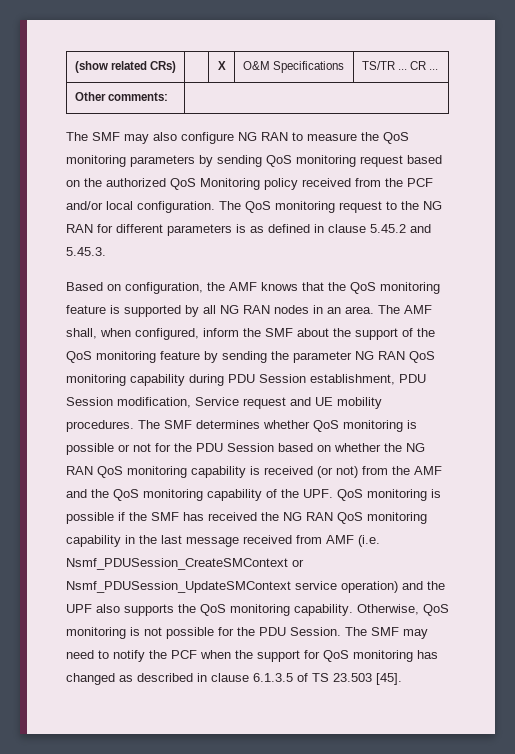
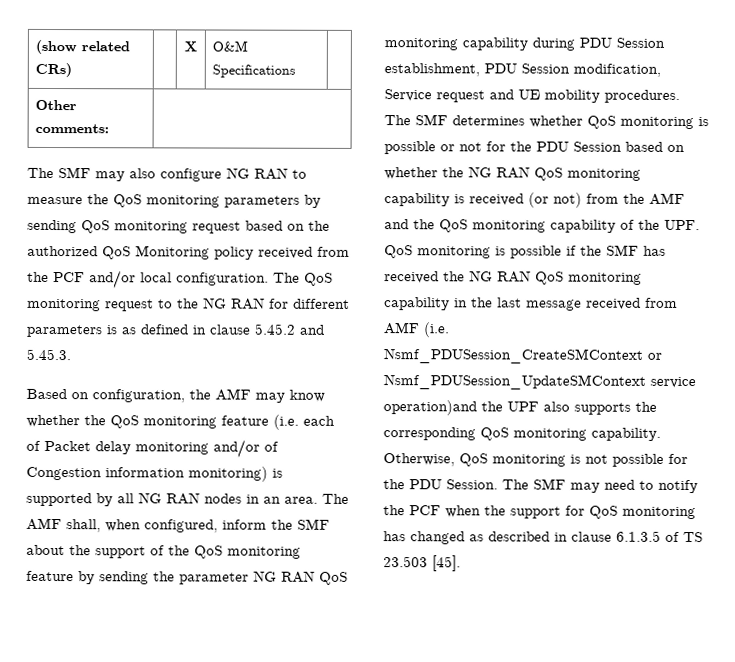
[361,61,438,70] TS/TR ... CR ... -> (296, 71) none
[261,282,440,294] [66,305,106,314] knows that the QoS monitoring feature -> [255,389,325,403] [26,414,335,430] [26,439,279,458] [26,466,268,482] may know whether the QoS monitoring feature (i.e. each of Packet delay monitoring and/or of Congestion information monitoring)
[341,581,423,593] operation) and -> [383,400,477,416] operation)and
(196, 608) none -> [383,427,476,441] corresponding

